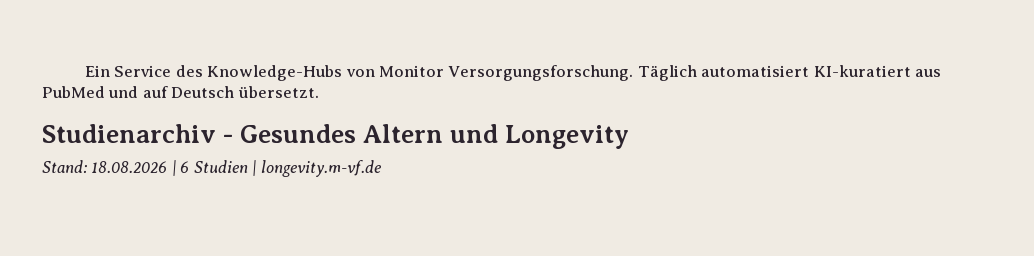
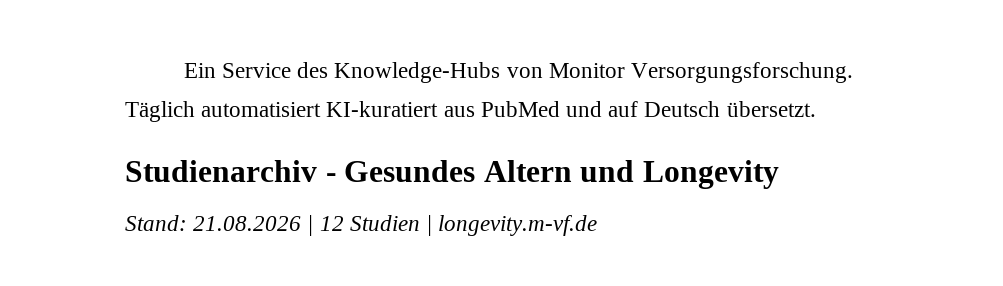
[91,160,190,176] 18.08.2026 | 6 -> [193,215,344,236] 21.08.2026 | 12

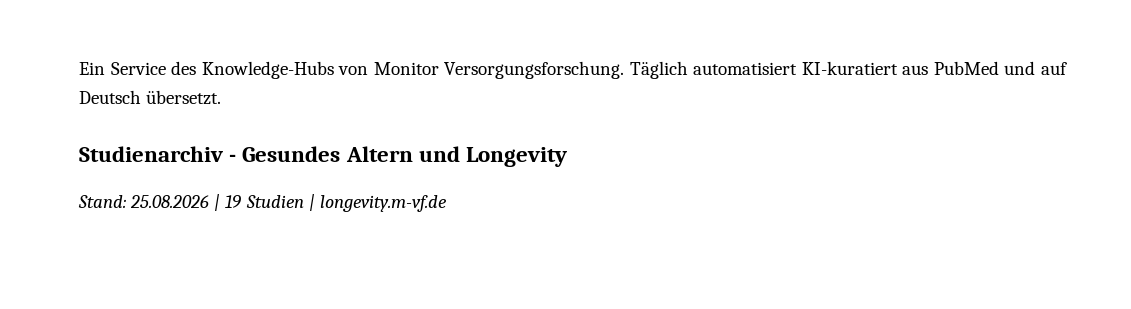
[193,215,344,236] 21.08.2026 | 12 -> [130,194,242,211] 25.08.2026 | 19

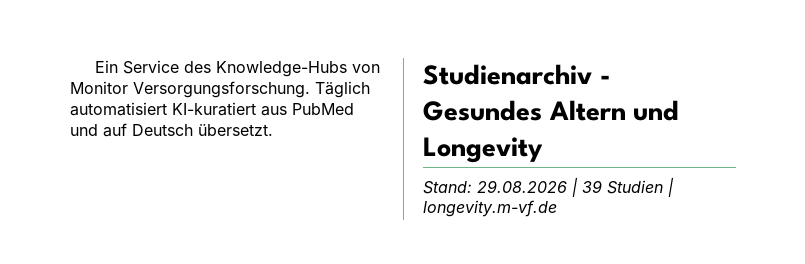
[130,194,242,211] 25.08.2026 | 19 -> [477,177,602,197] 29.08.2026 | 39

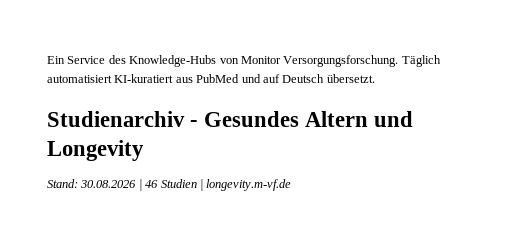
[477,177,602,197] 29.08.2026 | 39 -> [80,179,159,191] 30.08.2026 | 46

